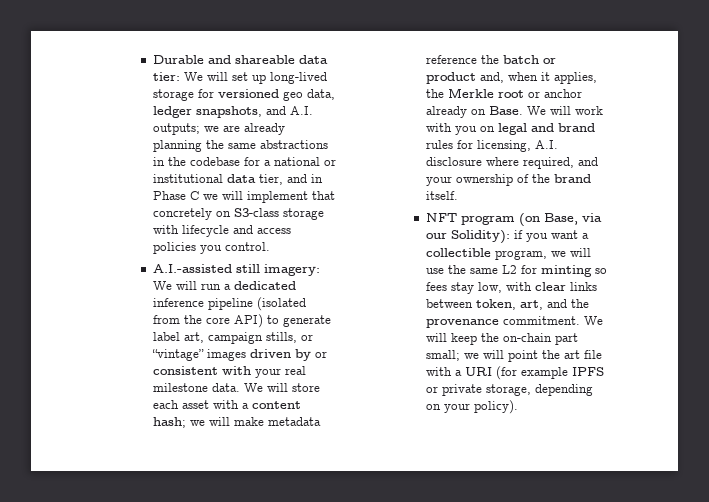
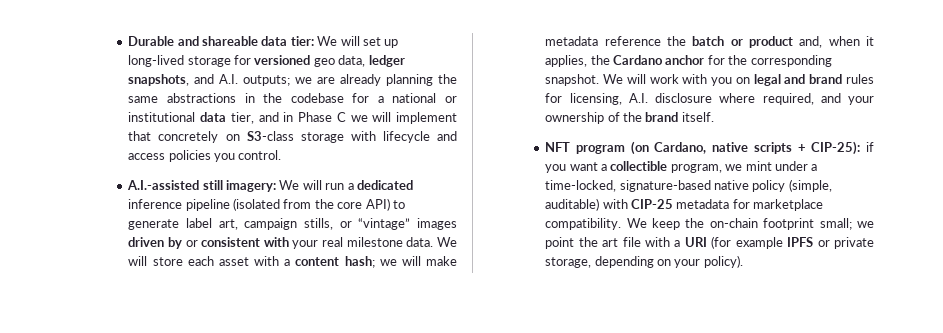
[447,88,582,98] [425,106,523,118] Merkle root or anchor already on Base. -> [613,55,832,67] [545,74,600,86] Cardano anchor for the corresponding snapshot.
[543,213,602,225] [425,230,510,244] Base, via our Solidity): -> [654,141,861,155] Cardano, native scripts + CIP-25):
[569,248,591,257] [425,265,607,277] [425,282,597,294] [425,299,589,310] [425,316,603,328] [425,333,447,342] will use the same L2 for minting so fees stay low, with clear links between token, art, and the provenance commitment. We will -> [745,161,818,171] [545,179,832,192] [545,198,824,211] [545,218,647,230] mint under a time-locked, signature-based native policy (simple, auditable) with CIP-25 metadata for marketplace compatibility. We
[554,333,578,345] part -> [763,218,815,230] footprint
[482,350,504,359] will -> (874, 224) none

